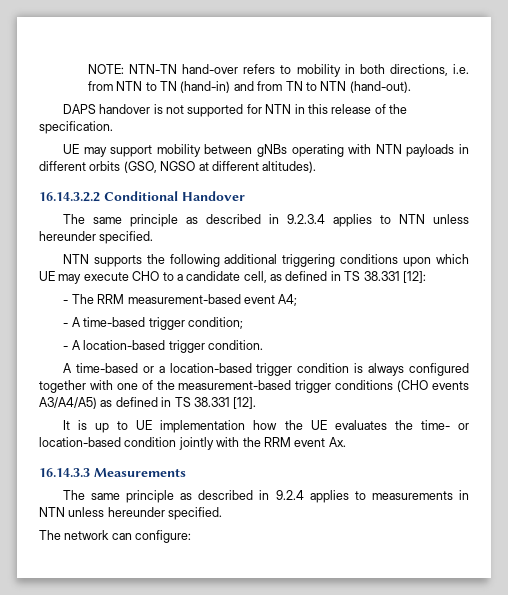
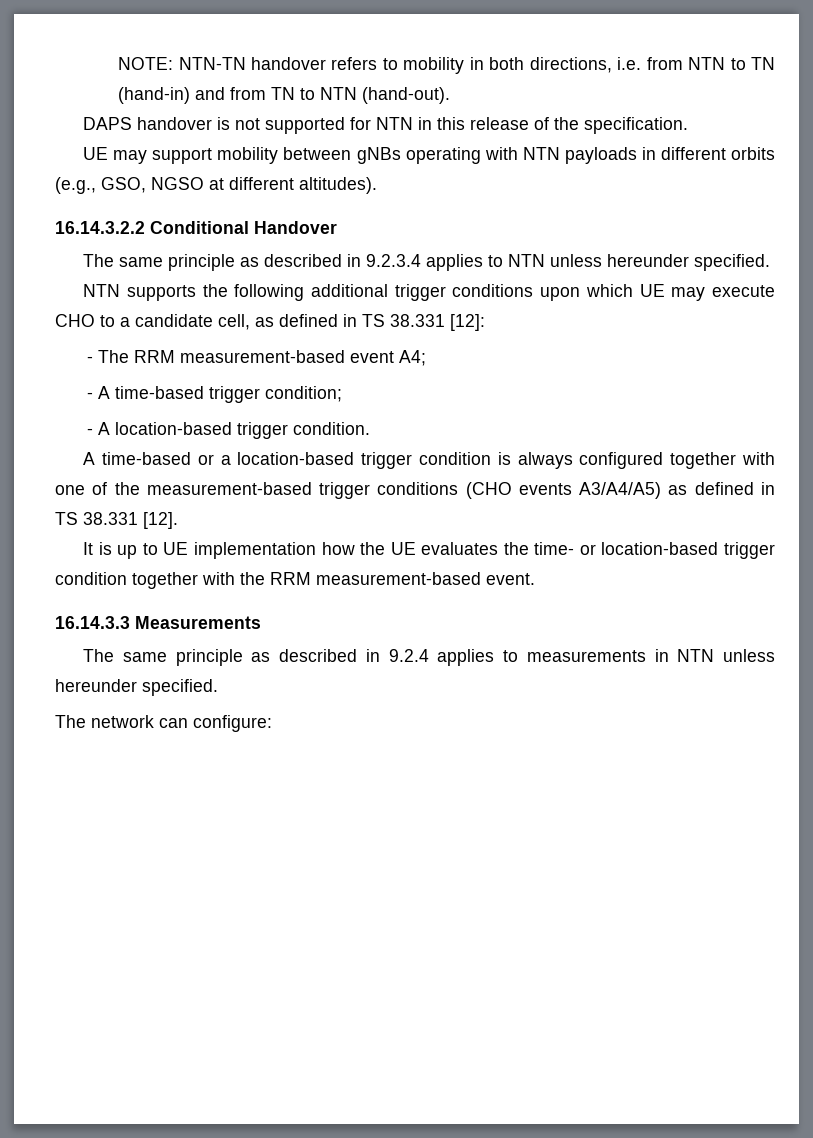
[182,64,239,74] hand-over -> [250,57,326,70] handover
[123,161,157,173] (GSO, -> [55,177,146,194] (e.g., GSO,
[282,254,336,267] triggering -> [394,284,446,301] trigger
[124,437,214,450] condition jointly -> [723,542,775,559] [55,572,198,589] trigger condition together
[294,437,346,447] event Ax. -> [316,572,535,585] measurement-based event.

